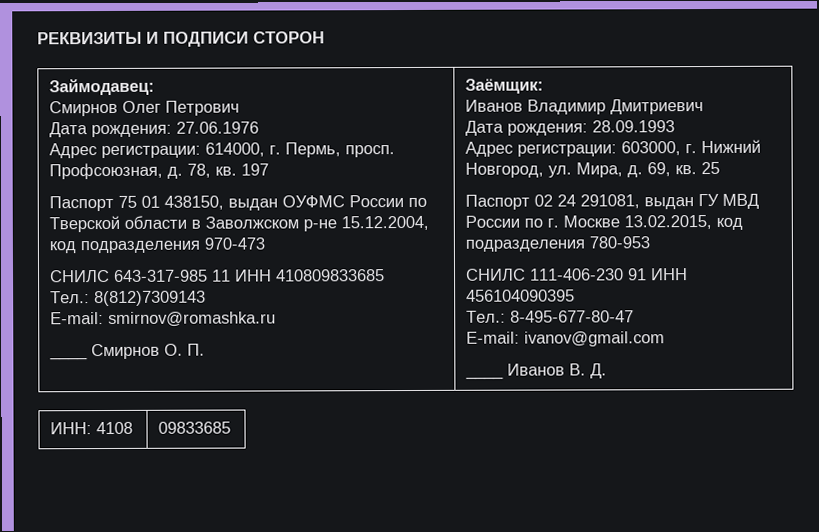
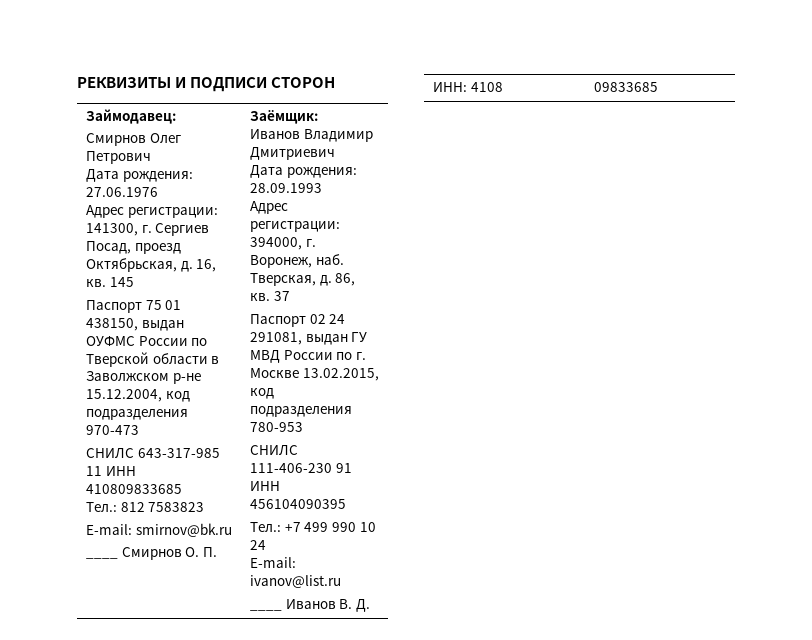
[205,142,396,158] [49,162,270,180] 614000, г. Пермь, просп. Профсоюзная, д. 78, кв. 197 -> [86,223,210,236] [86,241,181,254] [86,258,217,272] [86,277,134,287] 141300, г. Сергиев Посад, проезд Октябрьская, д. 16, кв. 145
[94,290,207,307] [50,311,277,327] 8(812)7309143 // E-mail: smirnov@romashka.ru -> [120,502,205,512] [86,523,232,537] 812 7583823 // E-mail: smirnov@bk.ru
[621,139,762,156] [465,161,721,178] 603000, г. Нижний Новгород, ул. Мира, д. 69, кв. 25 -> [250,237,316,250] [250,254,344,268] [250,273,356,286] [250,291,290,301] 394000, г. Воронеж, наб. Тверская, д. 86, кв. 37
[510,310,635,323] [466,331,666,347] 8-495-677-80-47 // E-mail: ivanov@gmail.com -> [284,522,376,532] [250,540,267,550] [250,557,297,568] [250,575,342,588] +7 499 990 10 24 // E-mail: ivanov@list.ru

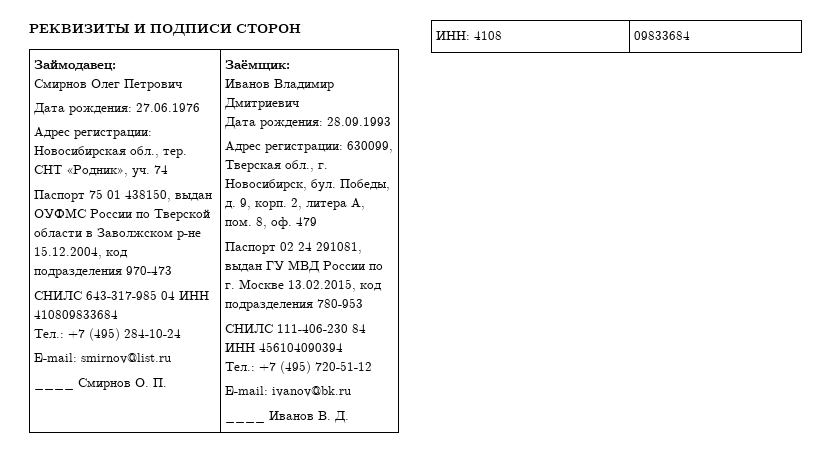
[86,223,210,236] [86,241,181,254] [86,258,217,272] [86,277,134,287] 141300, г. Сергиев Посад, проезд Октябрьская, д. 16, кв. 145 -> [34,146,188,158] [34,165,169,178] Новосибирская обл., тер. СНТ «Родник», уч. 74
[86,466,136,476] [86,484,183,494] [86,502,205,512] [86,523,232,537] 11 ИНН 410809833685 // Тел.: 812 7583823 // E-mail: smirnov@bk.ru -> [161,291,210,301] [34,310,119,319] [34,328,182,341] [34,353,172,364] 04 ИНН 410809833684 // Тел.: +7 (495) 284-10-24 // E-mail: smirnov@list.ru
[250,237,316,250] [250,254,344,268] [250,273,356,286] [250,291,290,301] 394000, г. Воронеж, наб. Тверская, д. 86, кв. 37 -> [347,141,394,153] [225,160,329,172] [225,179,391,192] [225,198,366,210] [225,217,318,229] 630099, Тверская обл., г. Новосибирск, бул. Победы, д. 9, корп. 2, литера А, пом. 8, оф. 479
[335,463,352,473] [250,481,281,491] [250,499,347,509] [250,522,376,532] [250,540,267,550] [250,557,297,568] [250,575,342,588] 91 ИНН 456104090395 // Тел.: +7 499 990 10 24 // E-mail: ivanov@list.ru -> [352,324,367,333] [225,342,344,353] [225,361,373,374] [225,386,352,397] 84 ИНН 456104090394 // Тел.: +7 (495) 720-51-12 // E-mail: ivanov@bk.ru
[594,82,659,92] 09833685 -> [634,31,691,40] 09833684

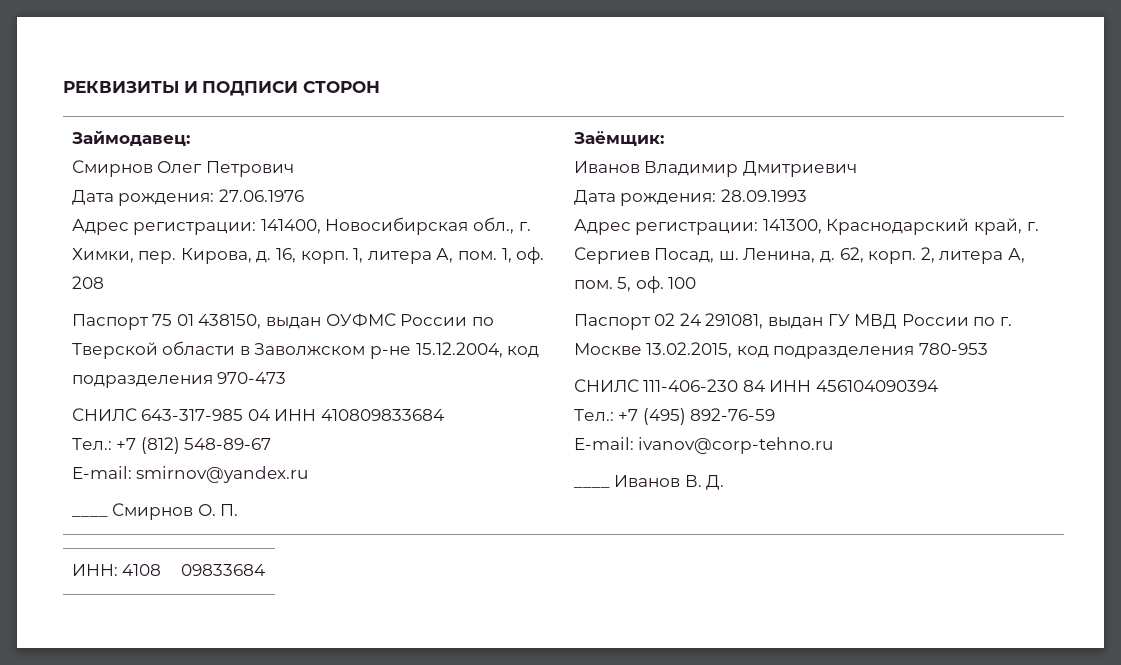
(153, 134) none -> [260,219,321,234] 141400,
[163,149,188,158] [34,165,169,178] тер. СНТ «Родник», уч. 74 -> [518,222,531,231] [71,247,545,264] [71,276,104,289] г. Химки, пер. Кирова, д. 16, корп. 1, литера А, пом. 1, оф. 208
[89,328,182,341] [34,353,172,364] (495) 284-10-24 // E-mail: smirnov@list.ru -> [140,437,272,454] [71,466,309,483] (812) 548-89-67 // E-mail: smirnov@yandex.ru
[347,141,394,153] [225,160,329,172] [225,179,391,192] [225,198,252,210] 630099, Тверская обл., г. Новосибирск, бул. Победы, д. 9, -> [762,218,1039,235] [573,247,864,264] 141300, Краснодарский край, г. Сергиев Посад, ш. Ленина, д. 62,
[256,217,318,229] 8, оф. 479 -> [617,276,697,293] 5, оф. 100
[315,361,373,371] [225,386,352,397] 720-51-12 // E-mail: ivanov@bk.ru -> [690,408,776,421] [573,437,834,454] 892-76-59 // E-mail: ivanov@corp-tehno.ru

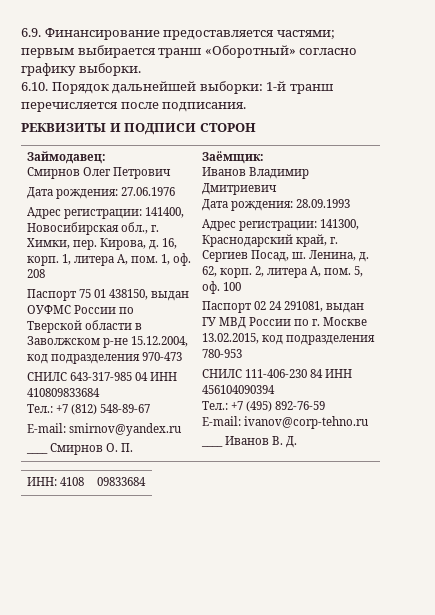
(63, 87) none -> [21,28,335,40] [21,45,358,58] [21,63,141,76] [21,81,333,94] [21,102,247,112] 6.9. Финансирование предоставляется частями; первым выбирается транш «Оборотный» согласно графику выборки. // 6.10. Порядок дальнейшей выборки: 1-й транш перечисляется после подписания. //

